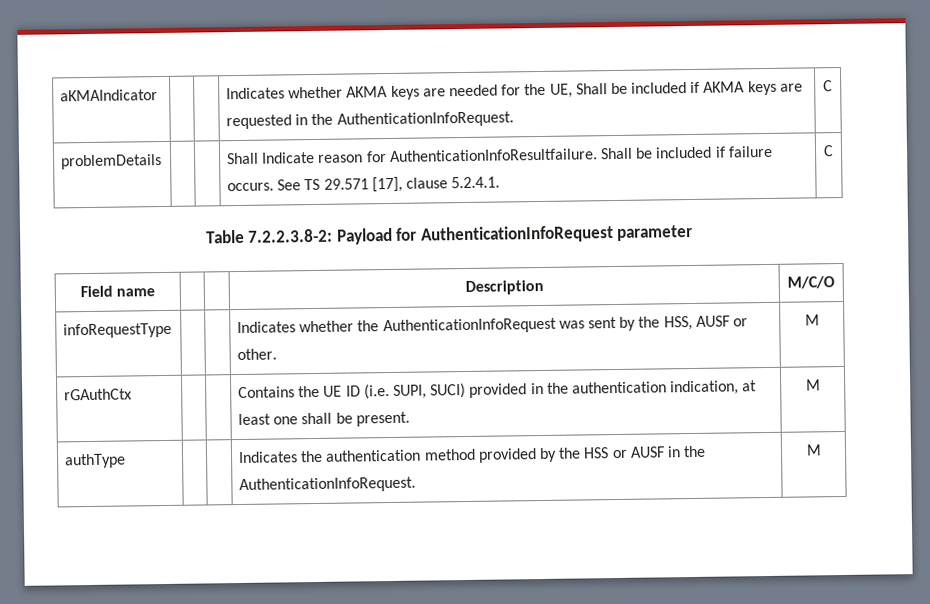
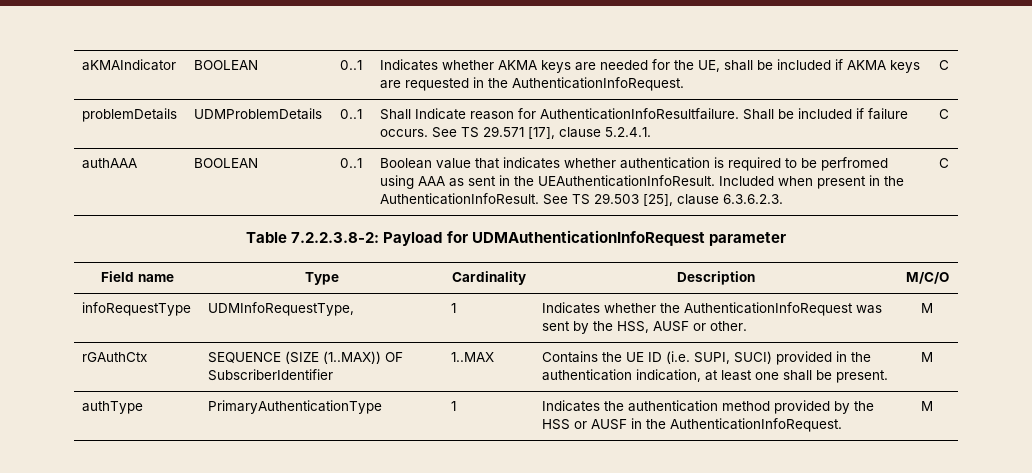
(159, 95) | -> [194,60,259,70] [340,60,363,70] BOOLEAN | 0..1
[575,83,608,95] Shall -> [724,60,754,71] shall
(163, 162) | -> [194,108,323,120] [340,109,363,119] UDMProblemDetails | 0..1
(834, 151) none -> [82,158,138,169] [194,158,259,168] [340,158,363,168] [380,157,889,171] [380,175,905,189] [380,193,784,206] [938,158,949,168] // authAAA | BOOLEAN | 0..1 | Boolean value that indicates whether authentication is required to be perfromed using AAA as sent in the UEAuthenticationInfoResult. Included when present in the AuthenticationInfoResult. See TS 29.503 [25], clause 6.3.6.2.3. | C
[420,225,614,244] AuthenticationInfoRequest -> [471,230,705,246] UDMAuthenticationInfoRequest
(156, 292) | -> [305,272,339,285] [452,271,526,285] Type | Cardinality
(173, 330) | -> [208,302,355,316] [451,303,457,313] UDMInfoRequestType, | 1
(133, 394) | -> [208,351,404,364] [208,369,334,381] [451,352,495,362] SEQUENCE (SIZE (1..MAX)) OF SubscriberIdentifier | 1..MAX
(127, 461) | -> [208,400,383,414] [451,401,457,411] PrimaryAuthenticationType | 1

